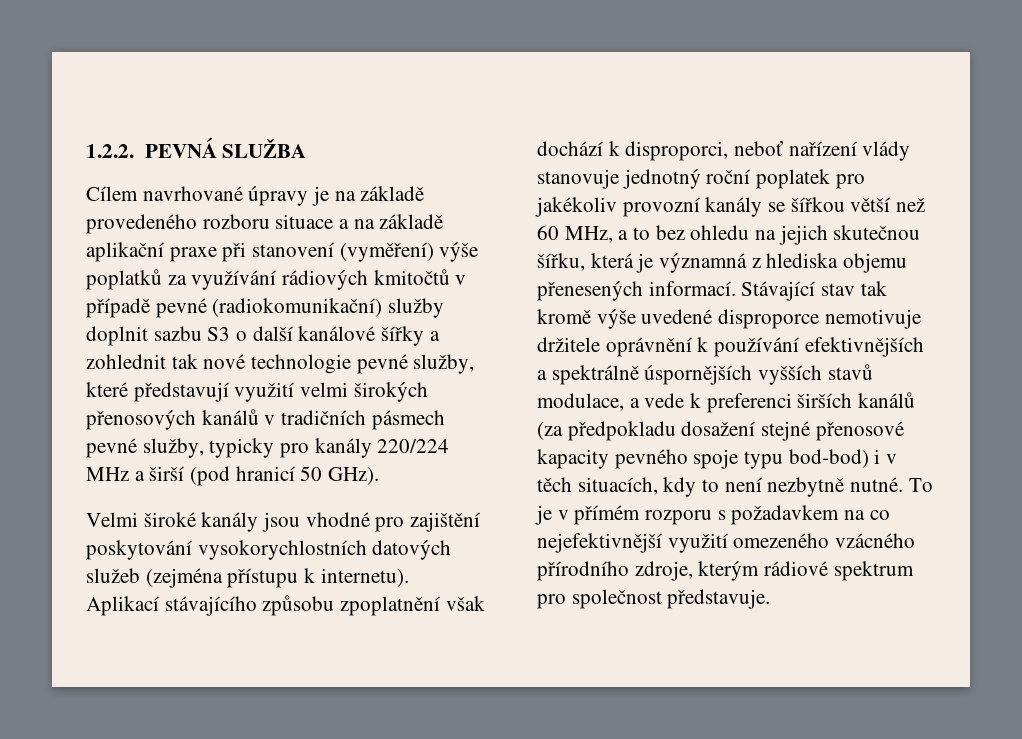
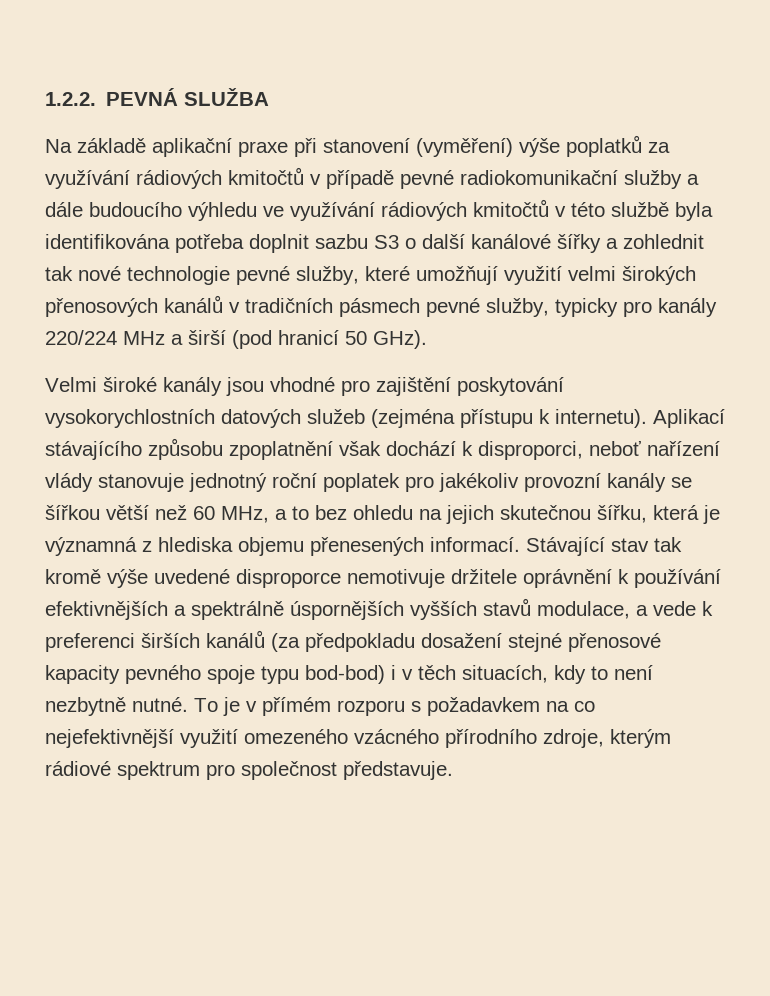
[86,186,425,206] [86,214,375,234] Cílem navrhované úpravy je na základě provedeného rozboru situace a na -> [45,139,72,153] Na
[212,298,445,318] (radiokomunikační) služby -> [460,170,699,189] [45,199,713,221] [45,234,244,253] radiokomunikační služby a dále budoucího výhledu ve využívání rádiových kmitočtů v této službě byla identifikována potřeba
[133,382,229,402] představují -> [416,266,498,285] umožňují

